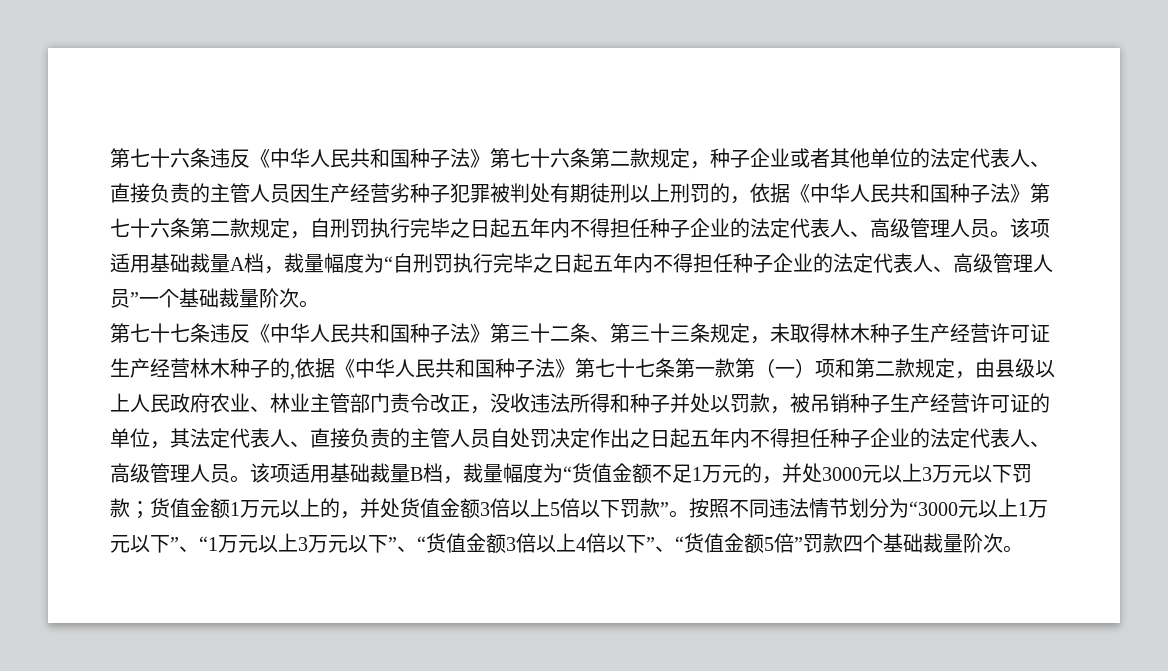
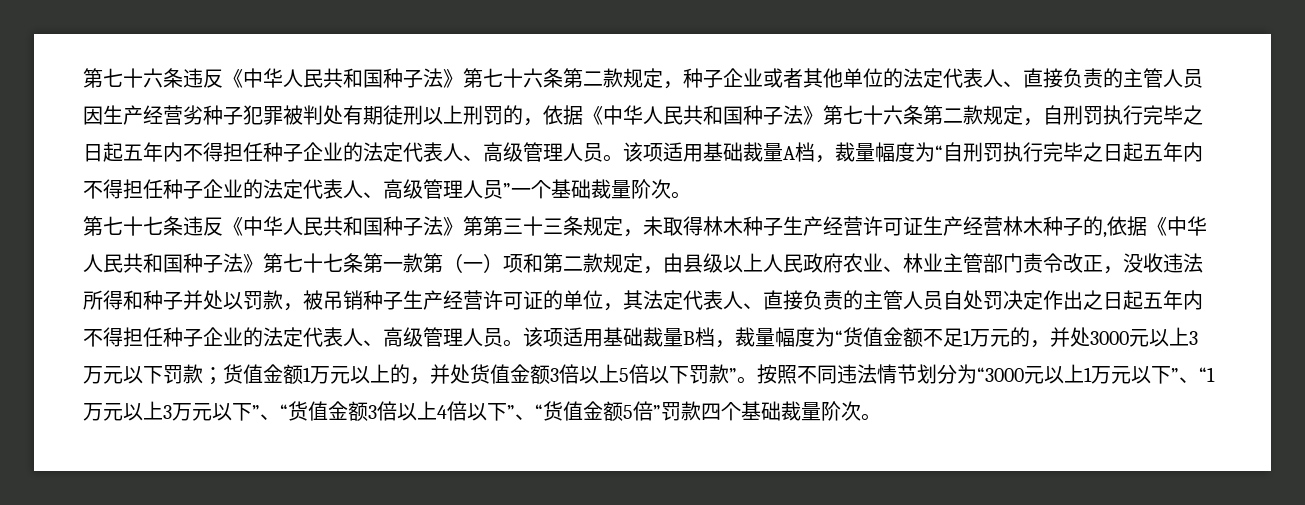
[510,323,610,343] 三十二条、 -> (483, 226) none

